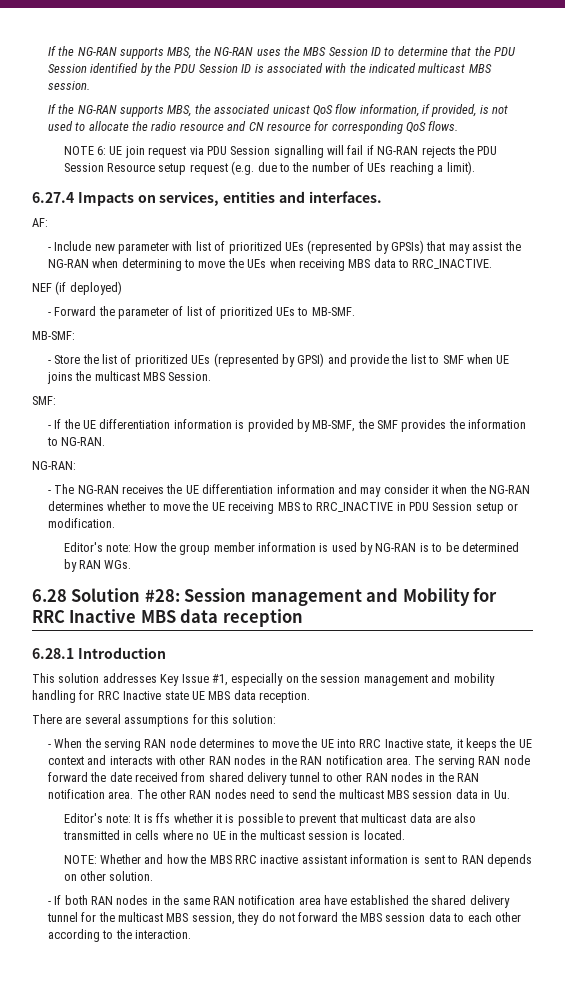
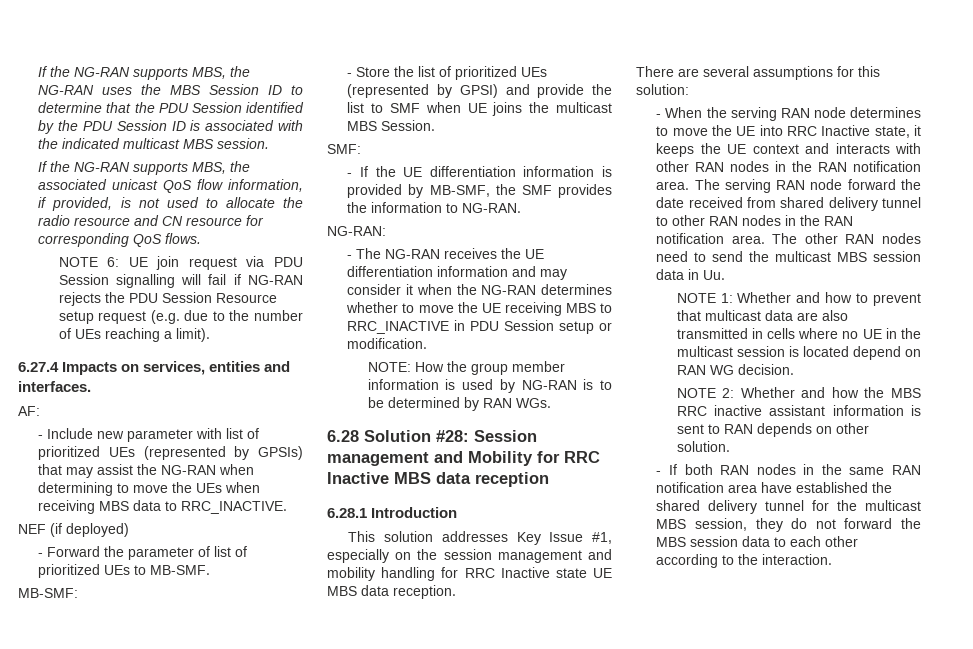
[63,542,132,552] Editor's note: -> [367,362,411,372] NOTE:
[63,813,283,826] Editor's note: It is ffs whether it is possible -> [676,292,853,303] NOTE 1: Whether and how
[363,830,405,840] [63,855,97,864] located. // NOTE: -> [802,346,921,360] [676,364,794,375] [676,388,735,398] located depend on RAN WG decision. // NOTE 2:

